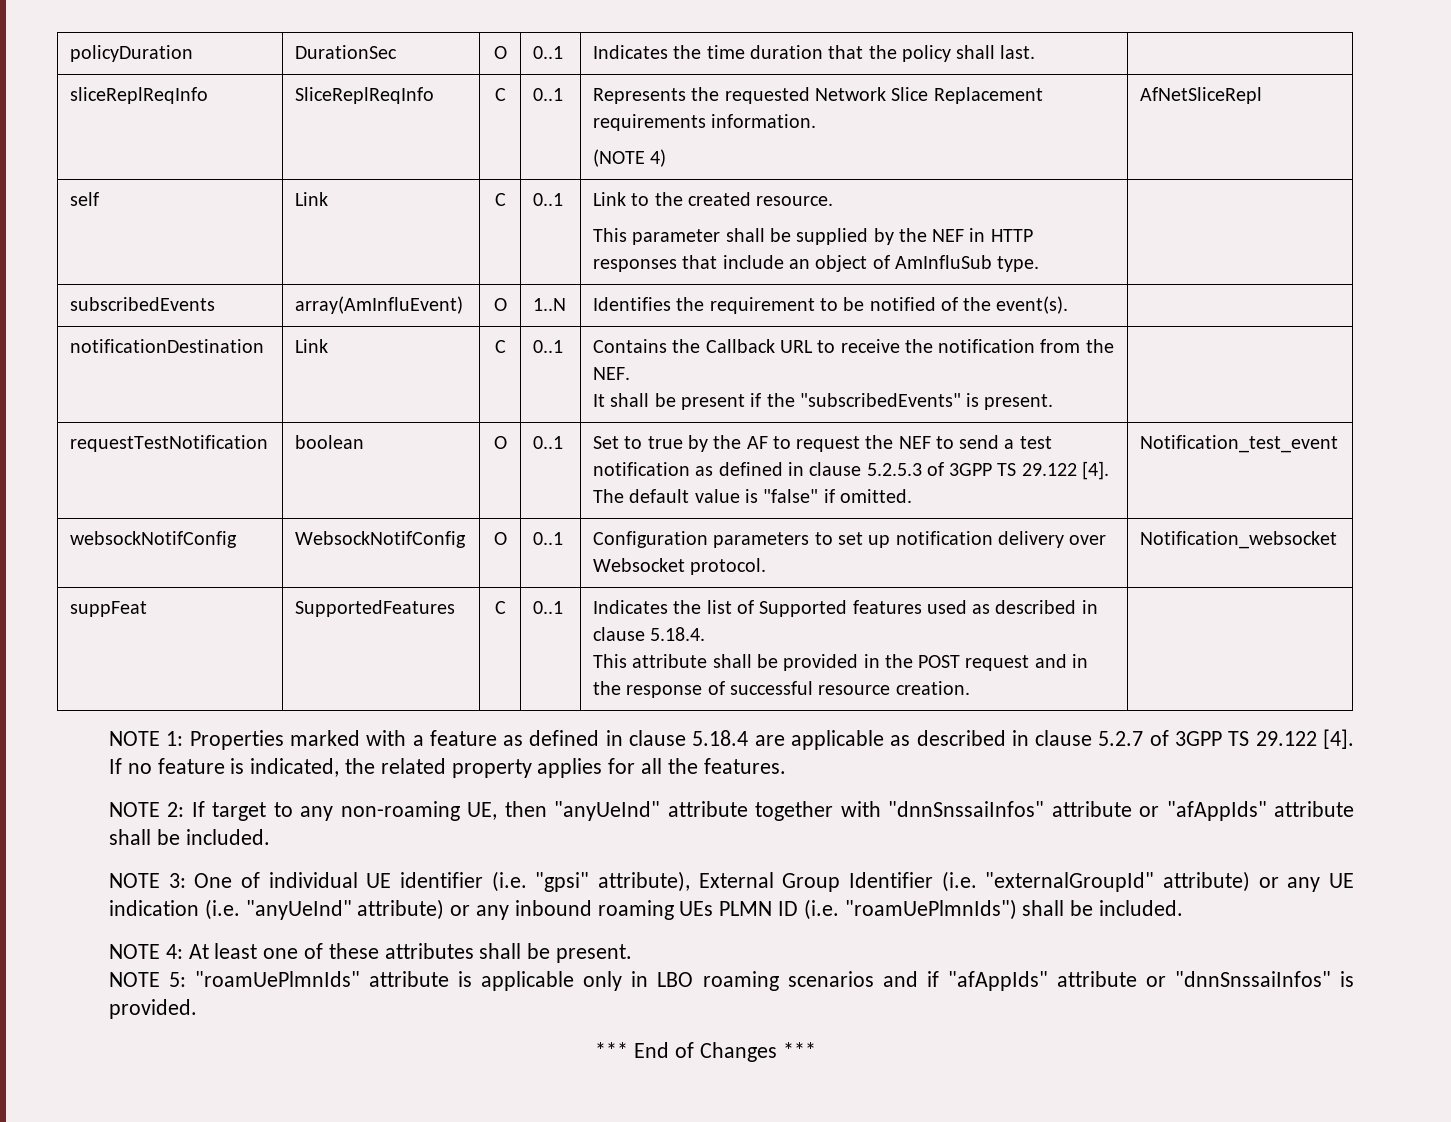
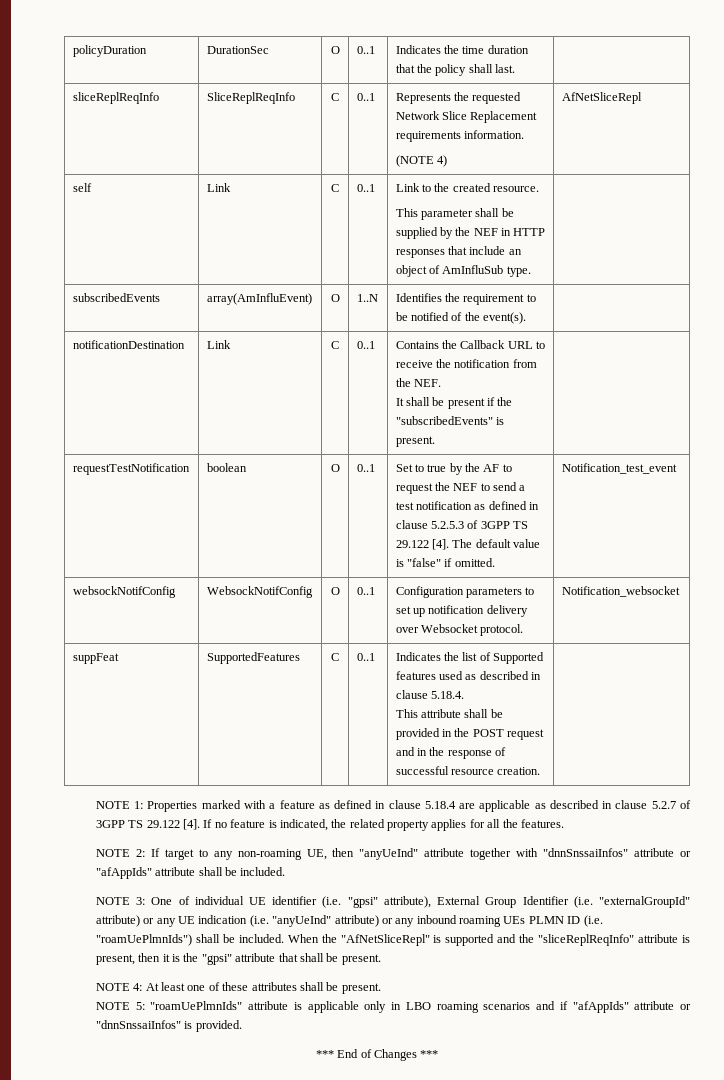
(1184, 908) none -> [287,934,691,946] [95,953,381,965] When the "AfNetSliceRepl" is supported and the "sliceReplReqInfo" attribute is present, then it is the "gpsi" attribute that shall be present.

